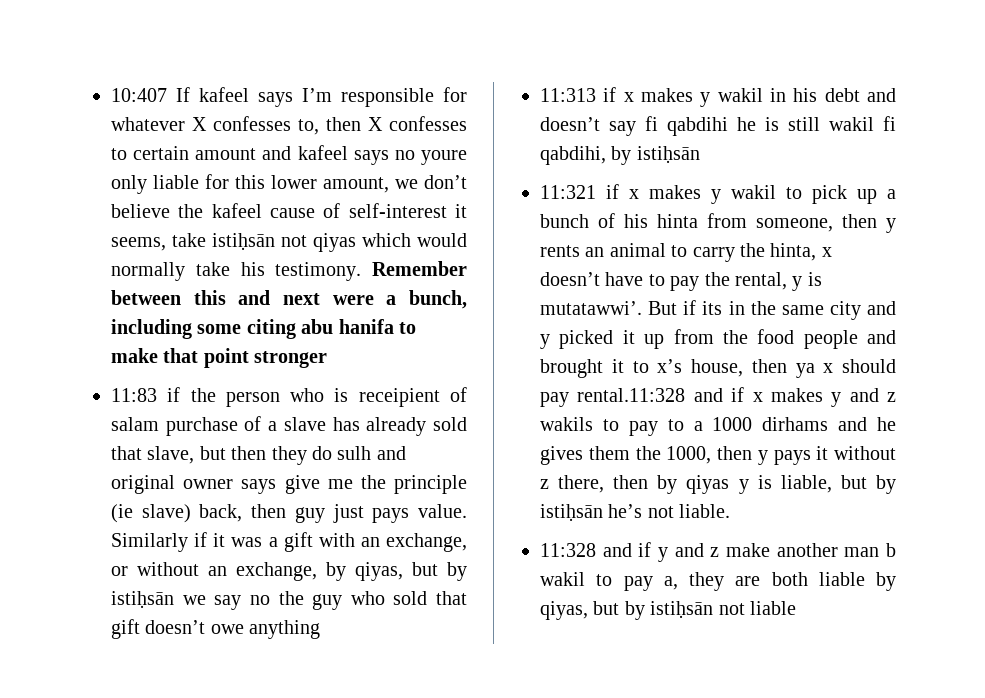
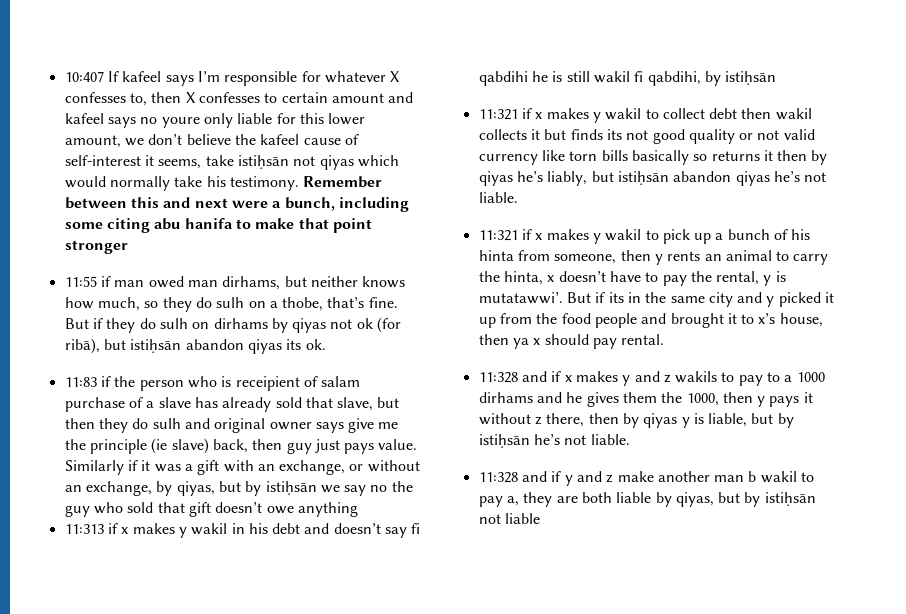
(328, 359) none -> [64,276,406,290] [64,297,398,312] [64,317,402,333] [64,338,326,354] // 11:55 if man owed man dirhams, but neither knows how much, so they do sulh on a thobe, that’s fine. But if they do sulh on dirhams by qiyas not ok (for ribā), but istiḥsān abandon qiyas its ok.
(700, 154) none -> [478,108,812,123] [478,129,815,144] [478,150,828,165] [478,171,827,186] [478,192,518,203] // 11:321 if x makes y wakil to collect debt then wakil collects it but finds its not good quality or not valid currency like torn bills basically so returns it then by qiyas he’s liably, but istiḥsān abandon qiyas he’s not liable.
[577,388,686,402] rental.11:328 -> [621,334,665,345] [478,372,518,383] rental. // 11:328

